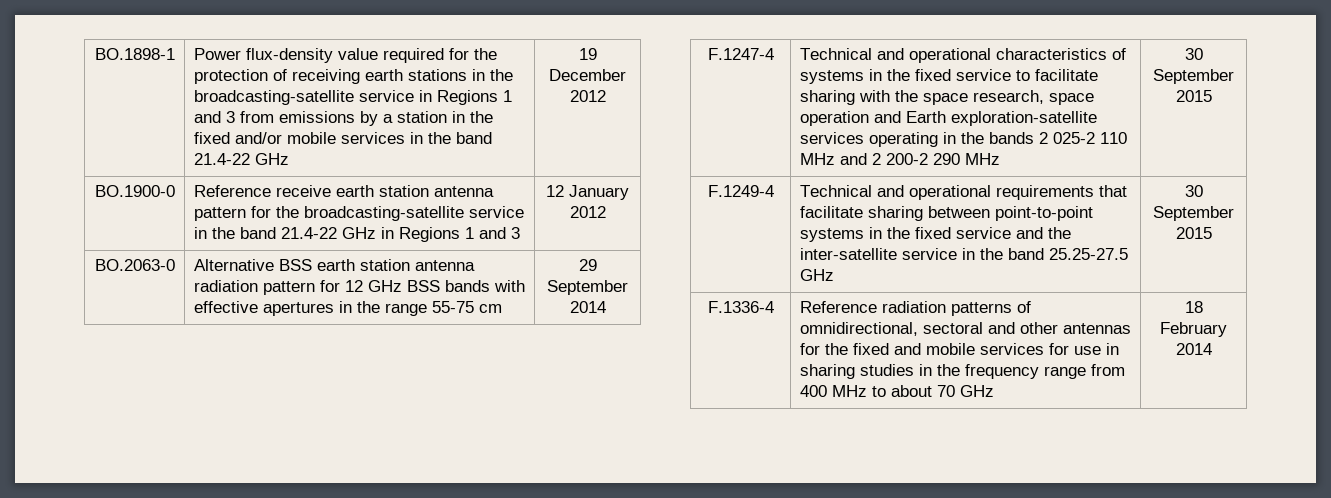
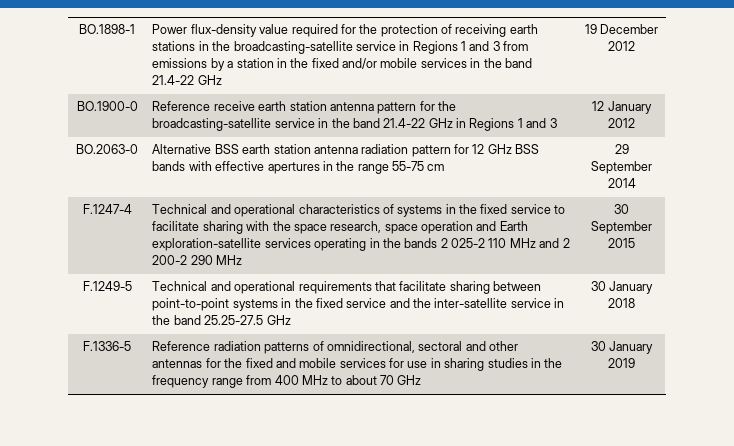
[707,185,774,197] F.1249-4 -> [82,281,132,291] F.1249-5
[1153,206,1234,221] [1175,227,1212,239] [707,301,774,313] September 2015 // F.1336-4 -> [609,281,654,294] [608,298,635,308] [83,341,131,351] January 2018 // F.1336-5
[1184,301,1203,313] [1160,322,1227,337] [1175,343,1212,355] 18 February 2014 -> [590,341,654,354] [608,358,635,368] 30 January 2019

